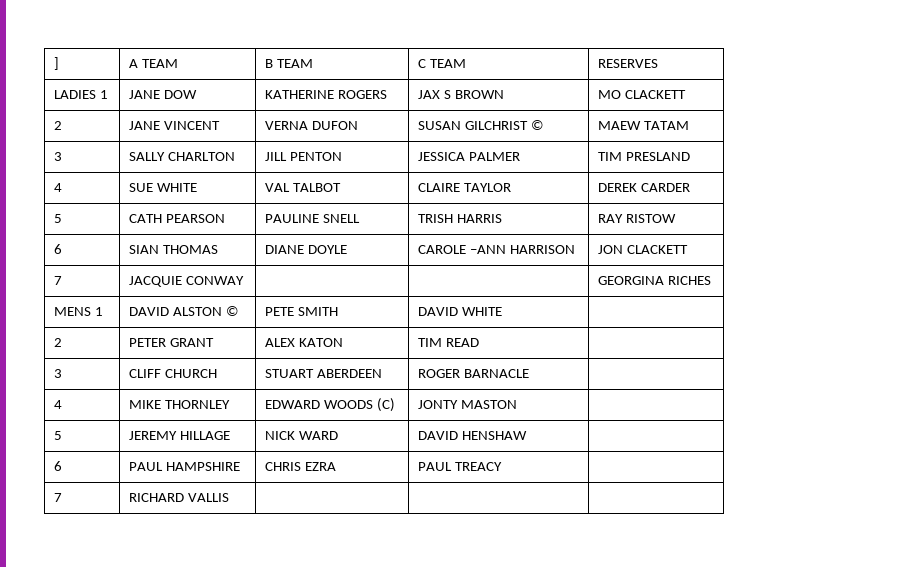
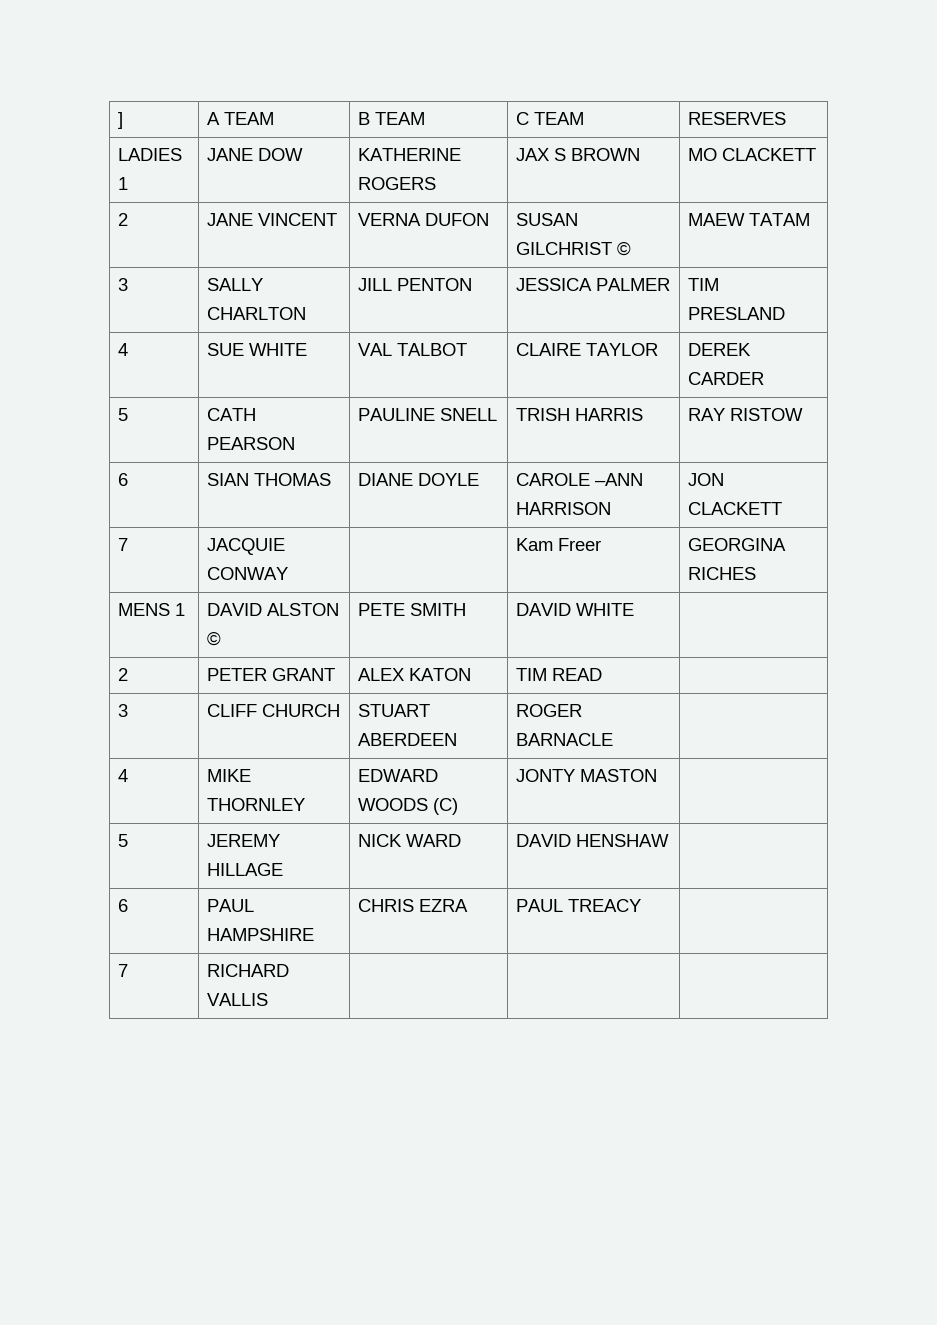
(244, 280) none -> [515,538,601,551] Kam Freer

